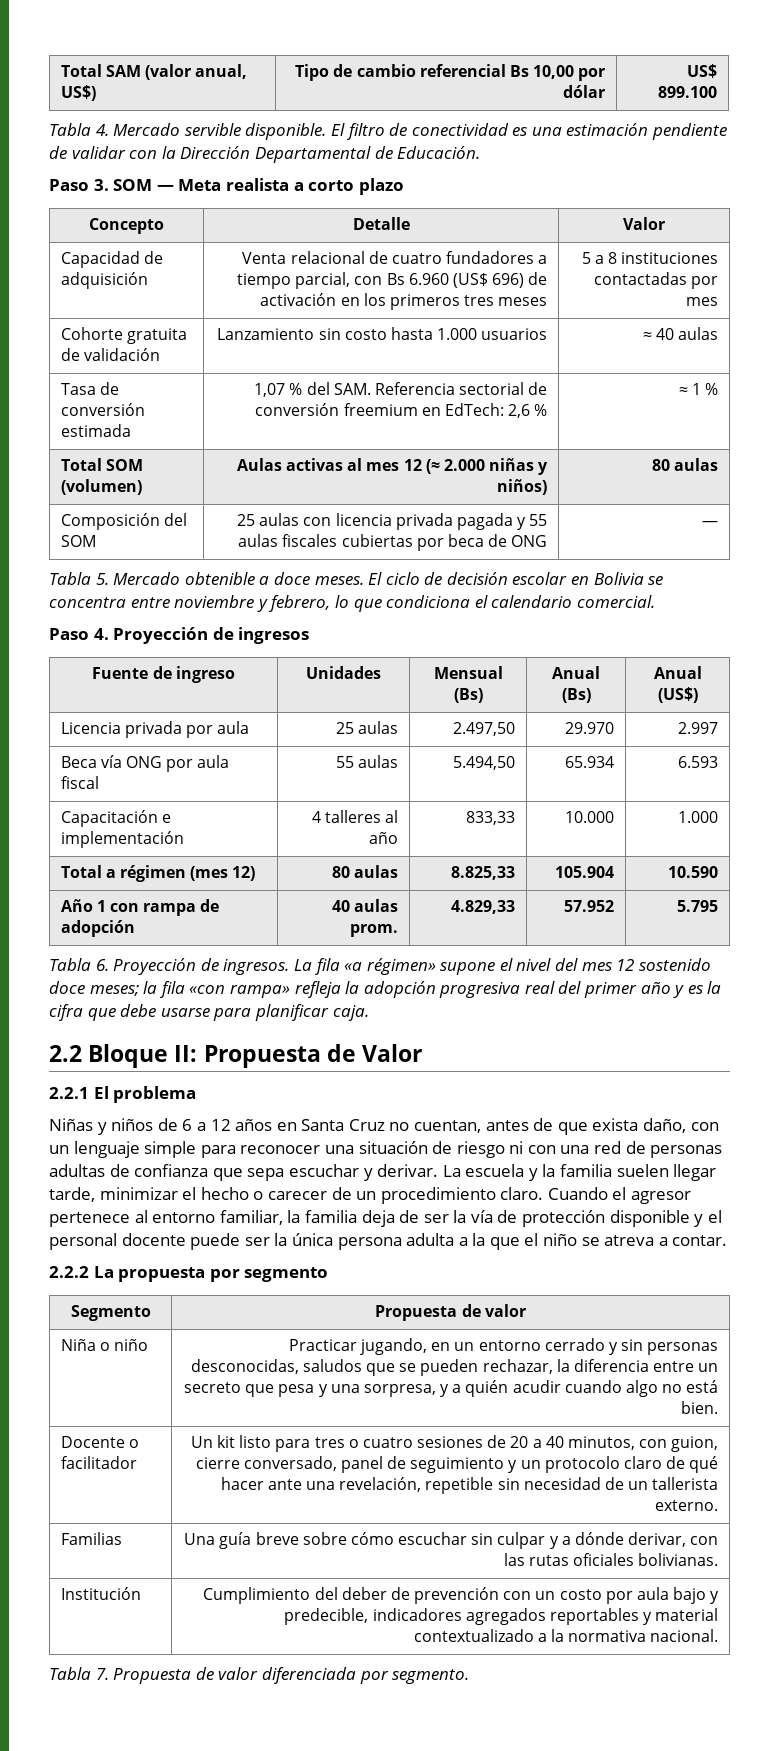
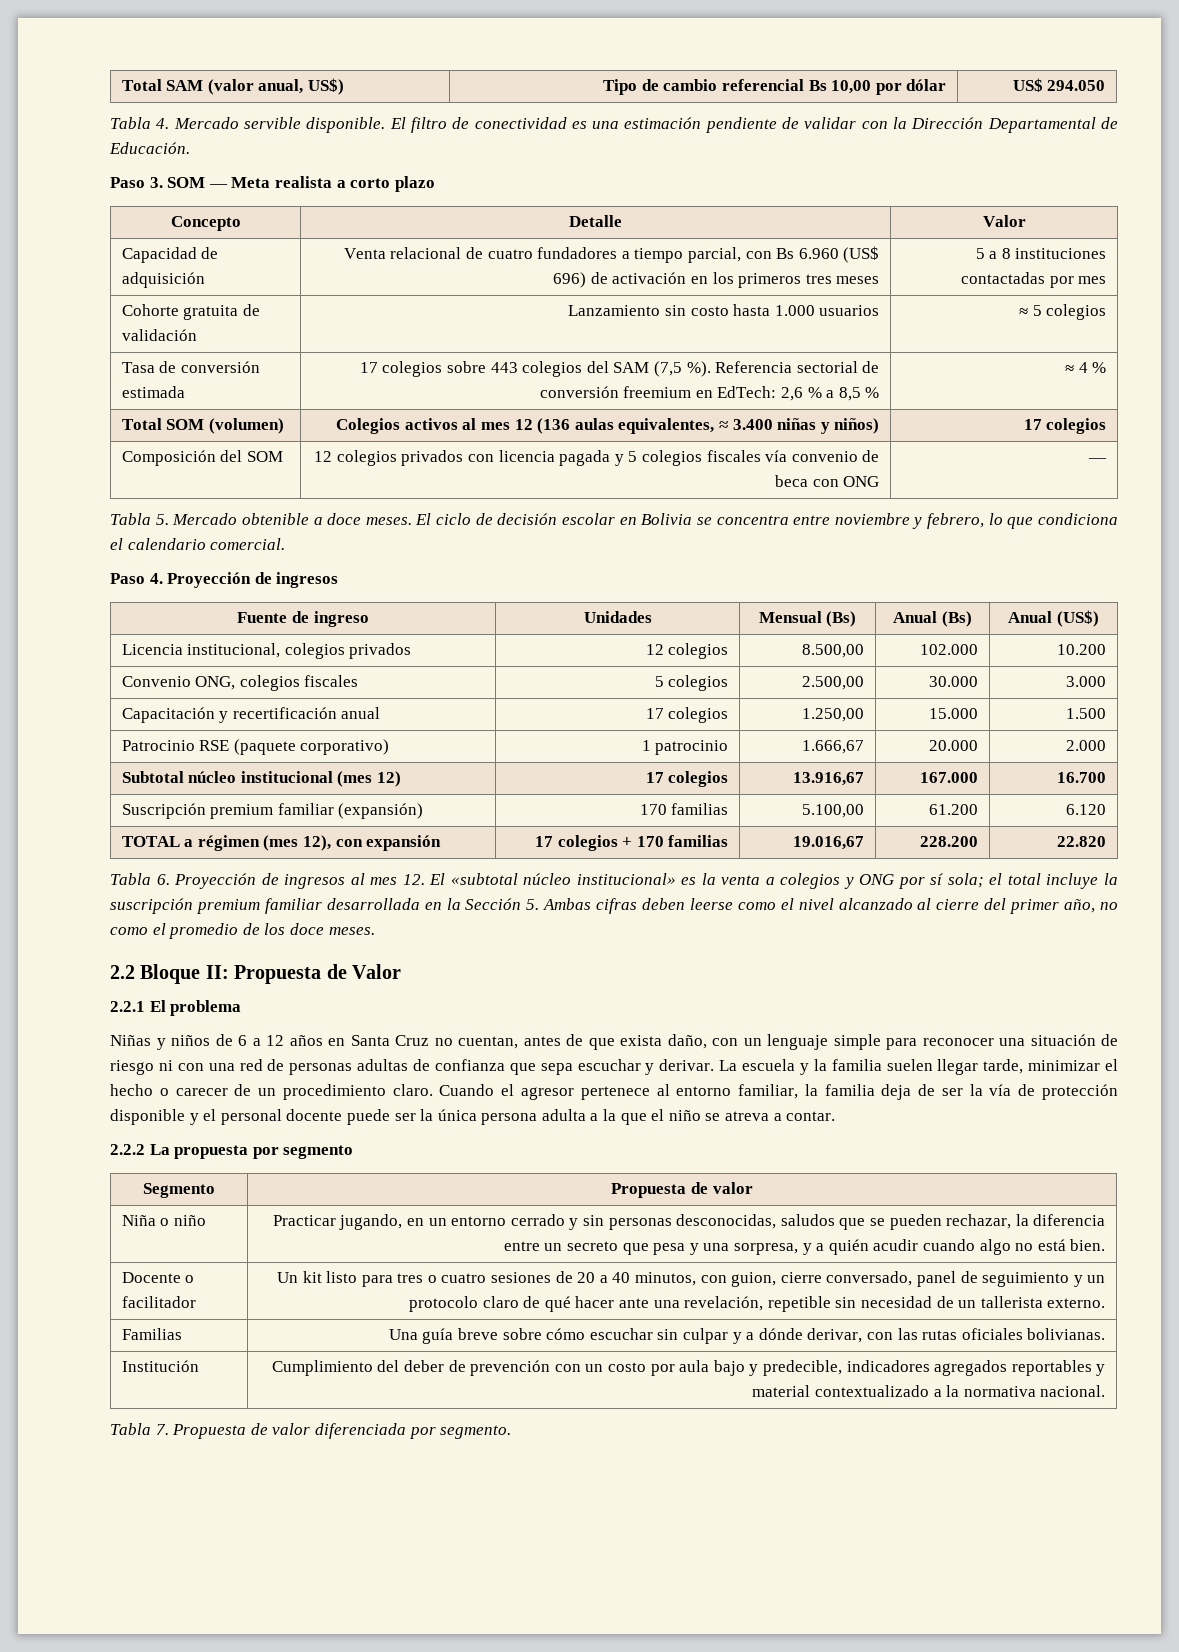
[658,86,718,98] 899.100 -> [1047,80,1106,91] 294.050
[656,327,719,340] 40 aulas -> [1032,304,1107,320] 5 colegios
[254,382,371,397] 1,07 % del SAM. -> [359,361,711,377] 17 colegios sobre 443 colegios del SAM (7,5 %).
[679,383,702,395] | ≈ 1 -> [826,387,880,401] [1065,362,1088,373] a 8,5 % | ≈ 4
[236,458,344,471] Aulas activas -> [336,418,458,434] Colegios activos
[425,459,486,474] (≈ 2.000 -> [537,418,773,434] (136 aulas equivalentes, ≈ 3.400
[652,458,719,471] 80 aulas -> [1023,418,1107,434] 17 colegios
[237,513,300,526] 25 aulas -> [314,450,464,466] 12 colegios privados
[395,513,453,530] privada -> (555, 456) none
[529,514,548,526] [238,534,508,551] 55 aulas fiscales cubiertas por beca de -> [628,450,880,466] [775,475,839,487] 5 colegios fiscales vía convenio de beca con
[124,721,250,738] [336,721,399,734] [453,722,516,736] [565,722,615,734] [678,722,719,734] [60,755,230,772] [60,776,99,789] [336,755,399,768] [453,756,516,770] [565,756,615,768] [678,756,719,768] [60,810,171,827] [60,831,184,848] [312,810,399,823] [369,832,399,844] [466,811,516,825] [565,811,615,823] [678,811,719,823] [60,865,256,882] [332,865,399,878] [451,866,516,880] [555,866,615,878] [668,866,719,878] [60,899,220,916] [60,920,135,937] [332,899,399,912] [350,924,399,937] [451,900,516,914] [564,900,615,912] [677,900,719,912] [49,958,711,975] [49,981,722,998] [49,1004,369,1021] privada por aula | 25 aulas | 2.497,50 | 29.970 | 2.997 // Beca vía ONG por aula fiscal | 55 aulas | 5.494,50 | 65.934 | 6.593 // Capacitación e implementación | 4 talleres al año | 833,33 | 10.000 | 1.000 // Total a régimen (mes 12) | 80 aulas | 8.825,33 | 105.904 | 10.590 // Año 1 con rampa de adopción | 40 aulas prom. | 4.829,33 | 57.952 | 5.795 // Tabla 6. Proyección de ingresos. La fila «a régimen» supone el nivel del mes 12 sostenido doce meses; la fila «con rampa» refleja la adopción progresiva real del primer año y es la cifra que debe usarse para planificar caja. -> [187,643,412,659] [645,643,729,659] [802,644,865,658] [920,644,979,655] [1057,644,1107,655] [121,675,359,691] [654,675,729,691] [802,676,865,690] [929,676,979,687] [1066,676,1107,687] [121,707,381,723] [645,707,729,723] [802,708,865,722] [929,708,979,719] [1066,708,1107,719] [121,739,390,755] [641,740,729,755] [802,740,865,754] [929,740,979,751] [1066,740,1107,751] [121,771,402,787] [645,771,729,787] [793,772,865,786] [920,772,979,783] [1057,772,1107,783] [121,803,424,819] [639,803,729,815] [802,804,865,818] [929,804,979,815] [1066,804,1107,815] [121,835,442,851] [534,835,729,851] [793,836,865,850] [920,836,979,847] [1057,836,1107,847] [110,873,1118,889] [110,898,1119,914] [110,923,375,939] institucional, colegios privados | 12 colegios | 8.500,00 | 102.000 | 10.200 // Convenio ONG, colegios fiscales | 5 colegios | 2.500,00 | 30.000 | 3.000 // Capacitación y recertificación anual | 17 colegios | 1.250,00 | 15.000 | 1.500 // Patrocinio RSE (paquete corporativo) | 1 patrocinio | 1.666,67 | 20.000 | 2.000 // Subtotal núcleo institucional (mes 12) | 17 colegios | 13.916,67 | 167.000 | 16.700 // Suscripción premium familiar (expansión) | 170 familias | 5.100,00 | 61.200 | 6.120 // TOTAL a régimen (mes 12), con expansión | 17 colegios + 170 familias | 19.016,67 | 228.200 | 22.820 // Tabla 6. Proyección de ingresos al mes 12. El «subtotal núcleo institucional» es la venta a colegios y ONG por sí sola; el total incluye la suscripción premium familiar desarrollada en la Sección 5. Ambas cifras deben leerse como el nivel alcanzado al cierre del primer año, no como el promedio de los doce meses.

